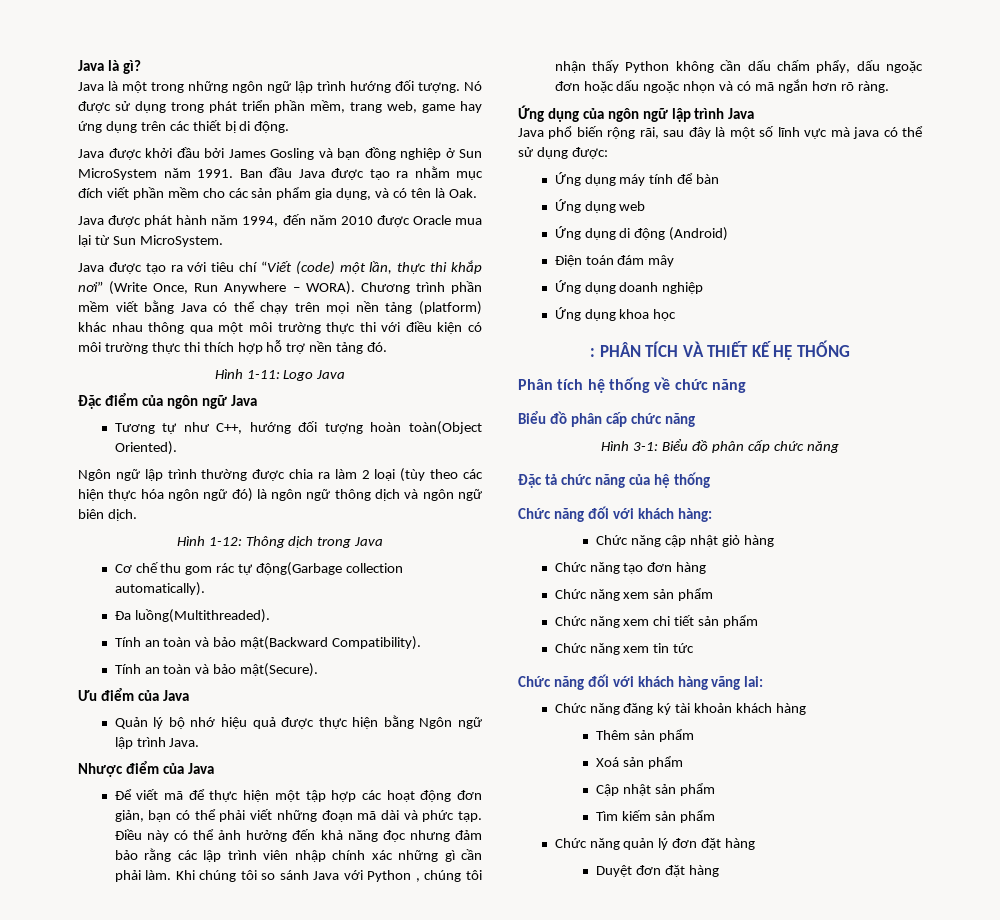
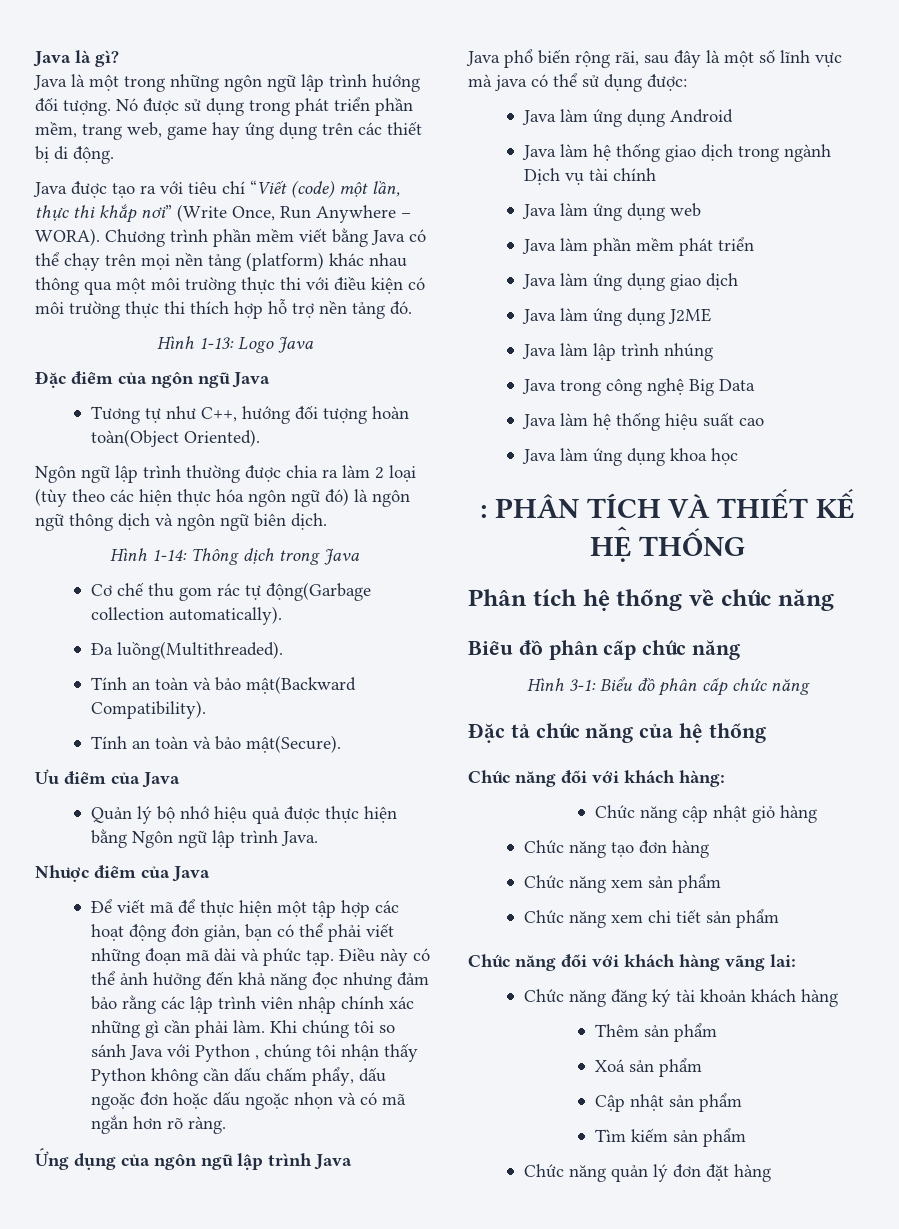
[78,147,482,160] [78,166,483,180] [78,187,477,200] [78,214,482,227] [78,235,223,247] // Java được khởi đầu bởi James Gosling và bạn đồng nghiệp ở Sun MicroSystem năm 1991. Ban đầu Java được tạo ra nhằm mục đích viết phần mềm cho các sản phẩm gia dụng, và có tên là Oak. // Java được phát hành năm 1994, đến năm 2010 được Oracle mua lại từ Sun MicroSystem. -> (114, 155) none
[246,370,280,379] 1-11: -> [198,337,234,349] 1-13:
[208,537,242,546] 1-12: -> [152,549,187,561] 1-14:
[554,172,720,186] [554,199,646,213] [554,226,729,241] [554,255,675,267] [554,280,704,294] [554,307,581,321] Ứng dụng máy tính để bàn // Ứng dụng web // Ứng dụng di động (Android) // Điện toán đám mây // Ứng dụng doanh nghiệp // Ứng -> [521,109,733,127] [521,143,831,162] [523,168,656,185] [521,203,701,221] [521,237,754,256] [521,273,738,291] [521,308,711,326] [521,343,713,361] [521,378,755,396] [521,412,764,431] [521,448,622,466] Java làm ứng dụng Android // Java làm hệ thống giao dịch trong ngành Dịch vụ tài chính // Java làm ứng dụng web // Java làm phần mềm phát triển // Java làm ứng dụng giao dịch // Java làm ứng dụng J2ME // Java làm lập trình nhúng // Java trong công nghệ Big Data // Java làm hệ thống hiệu suất cao // Java làm ứng
[554,643,695,655] // Chức năng xem tin tức -> (779, 918) none
[595,865,719,877] // Duyệt đơn đặt hàng -> (771, 1173) none

